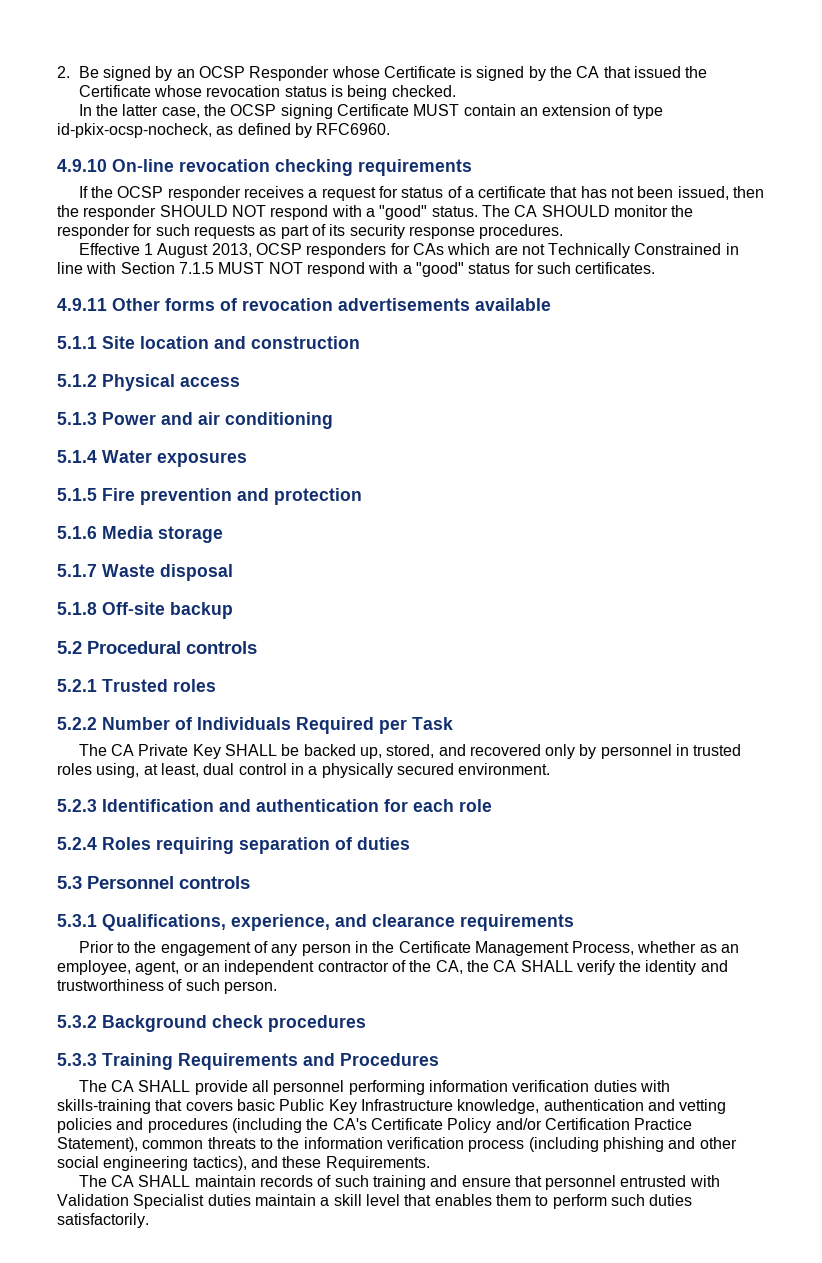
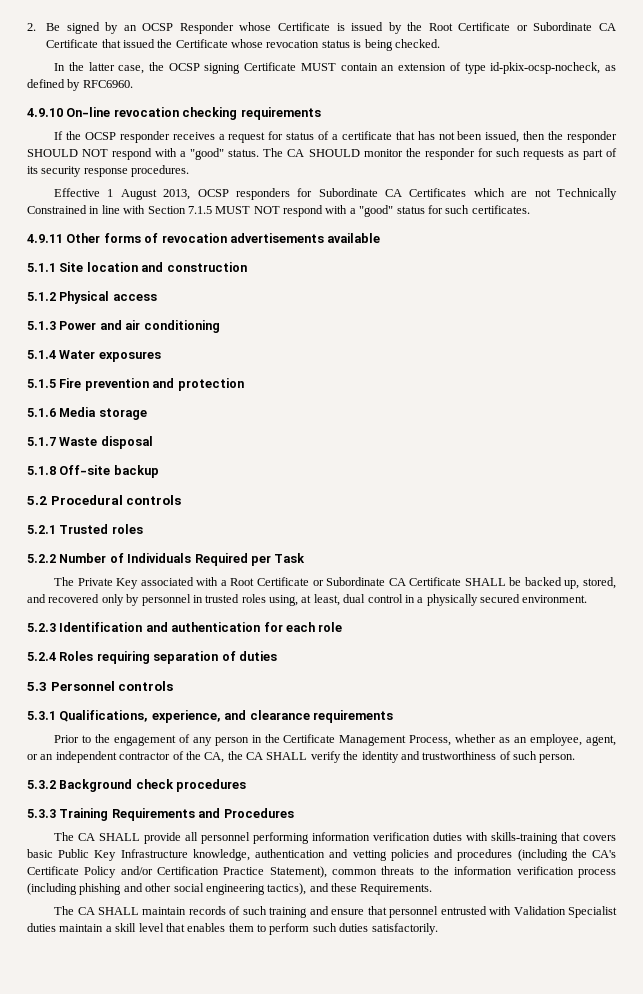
[476,66,525,81] signed -> [351,22,384,31] issued
[576,66,600,78] CA -> [428,22,616,31] [46,39,99,48] Root Certificate or Subordinate CA Certificate
[412,243,444,255] CAs -> [318,188,467,197] Subordinate CA Certificates
[110,744,134,756] CA -> (75, 581) none
(221, 751) none -> [140,577,462,586] associated with a Root Certificate or Subordinate CA Certificate

